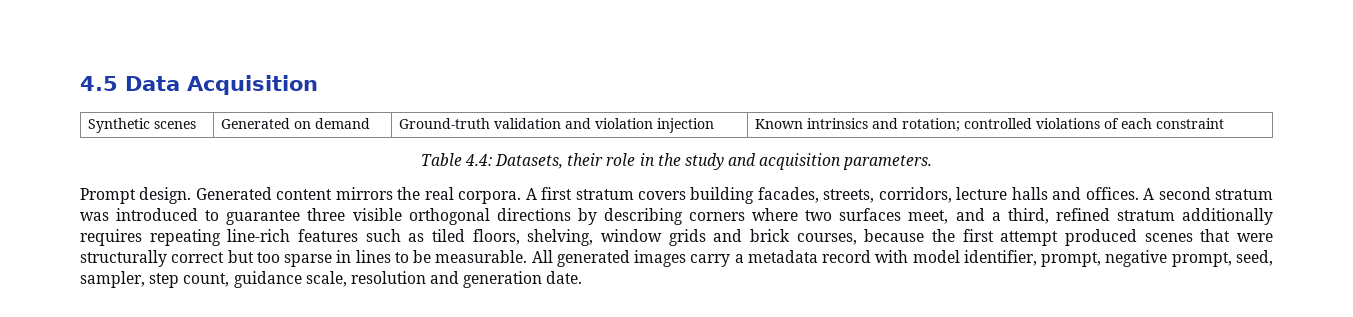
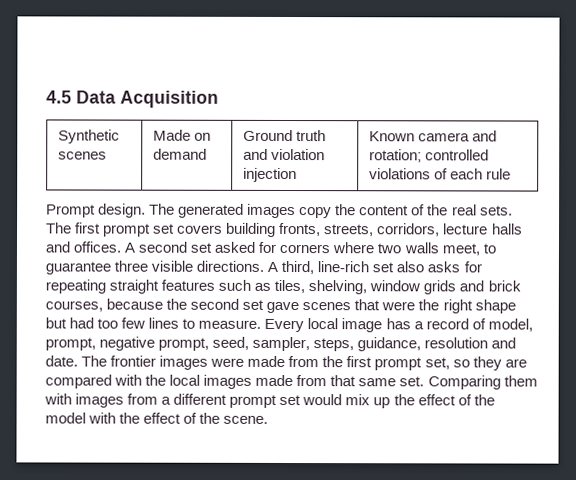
[220,118,290,129] Generated -> [152,129,191,141] Made
[398,118,561,129] Ground-truth validation -> [242,129,326,142] Ground truth
[806,118,868,129] intrinsics -> [417,132,470,142] camera
[1155,118,1224,129] [420,153,933,170] [80,187,634,204] constraint // Table 4.4: Datasets, their role in the study and acquisition parameters. // Prompt design. Generated content mirrors the real corpora. A first stratum -> [485,168,511,180] [46,203,513,219] [46,222,176,237] rule // Prompt design. The generated images copy the content of the real sets. The first prompt set
[757,187,819,203] facades, -> [279,222,322,237] fronts,
[1215,189,1274,200] [80,208,1273,225] [80,229,291,246] stratum was introduced to guarantee three visible orthogonal directions by describing corners where two surfaces meet, and a third, refined stratum additionally requires repeating line-rich -> [190,241,496,256] [45,260,482,275] [45,279,160,294] set asked for corners where two walls meet, to guarantee three visible directions. A third, line-rich set also asks for repeating straight
[432,229,520,245] tiled floors, -> [274,279,306,294] tiles,
[962,229,1273,246] [80,250,1037,267] first attempt produced scenes that were structurally correct but too sparse in lines to be measurable. All generated images carry a metadata record with model identifier, -> [190,298,516,314] [45,317,533,333] second set gave scenes that were the right shape but had too few lines to measure. Every local image has a record of model,
[149,271,583,288] step count, guidance scale, resolution and generation date. -> [313,337,517,352] [45,355,527,371] [45,374,538,390] [44,393,495,409] [45,412,269,424] steps, guidance, resolution and date. The frontier images were made from the first prompt set, so they are compared with the local images made from that same set. Comparing them with images from a different prompt set would mix up the effect of the model with the effect of the scene.

